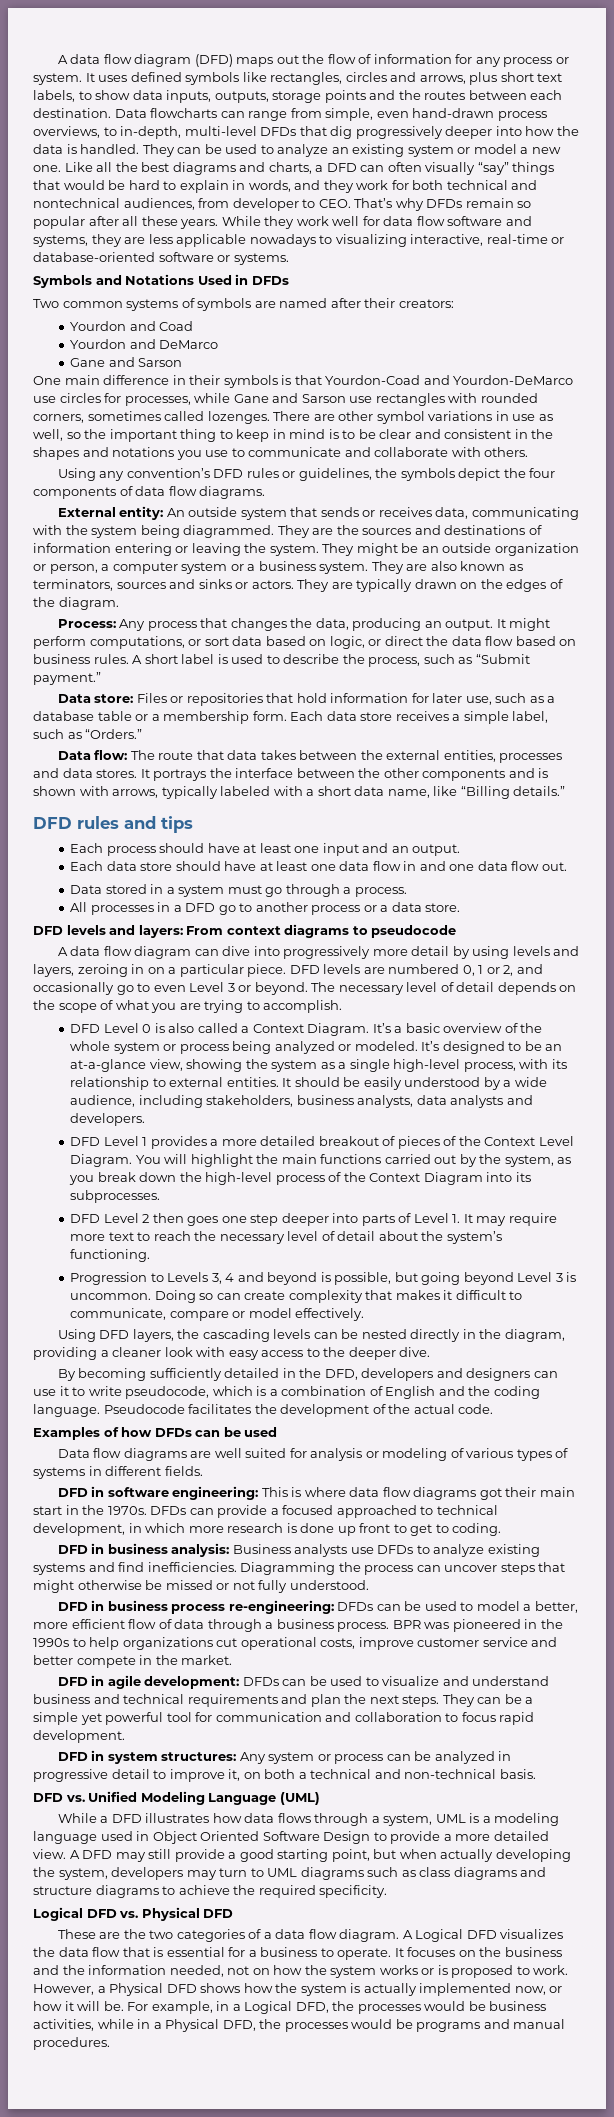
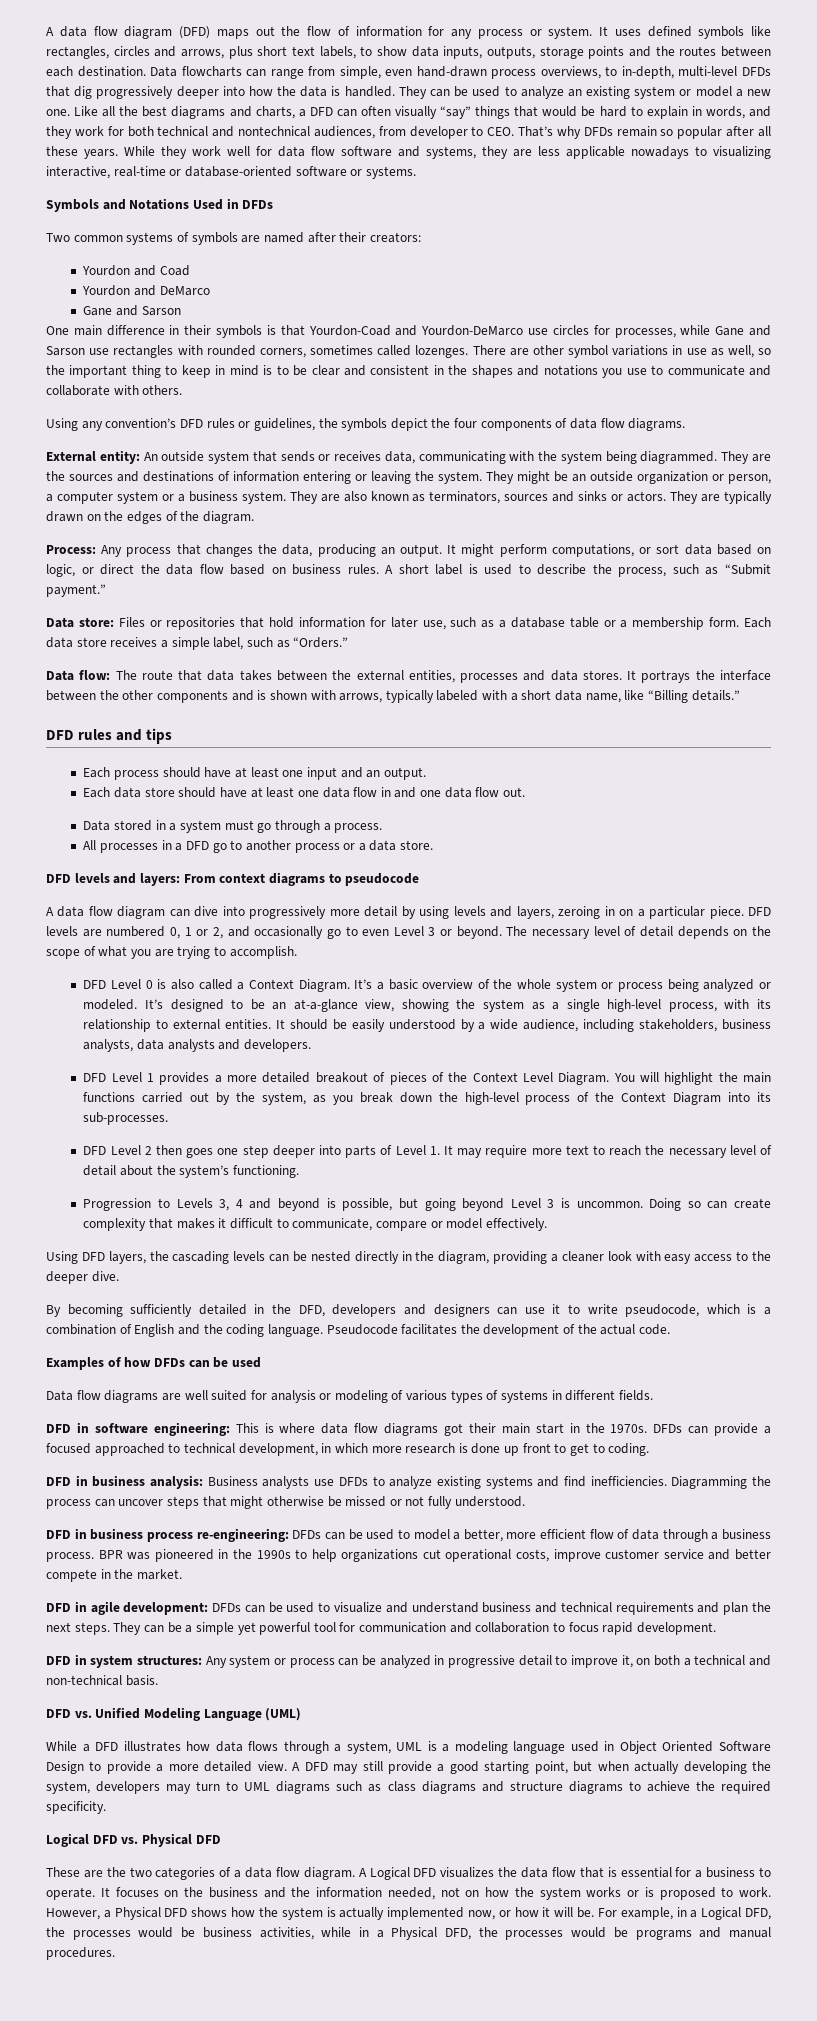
[70,1190,161,1203] subprocesses. -> [83,1112,169,1125] sub-processes.

